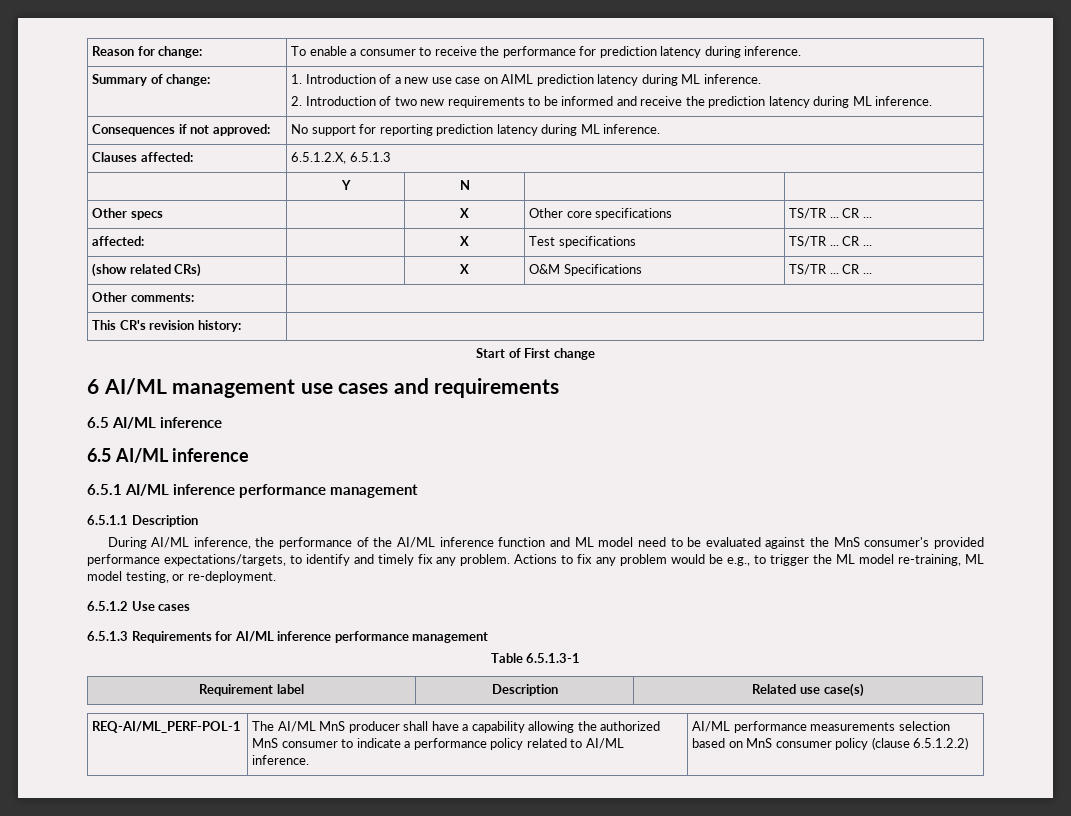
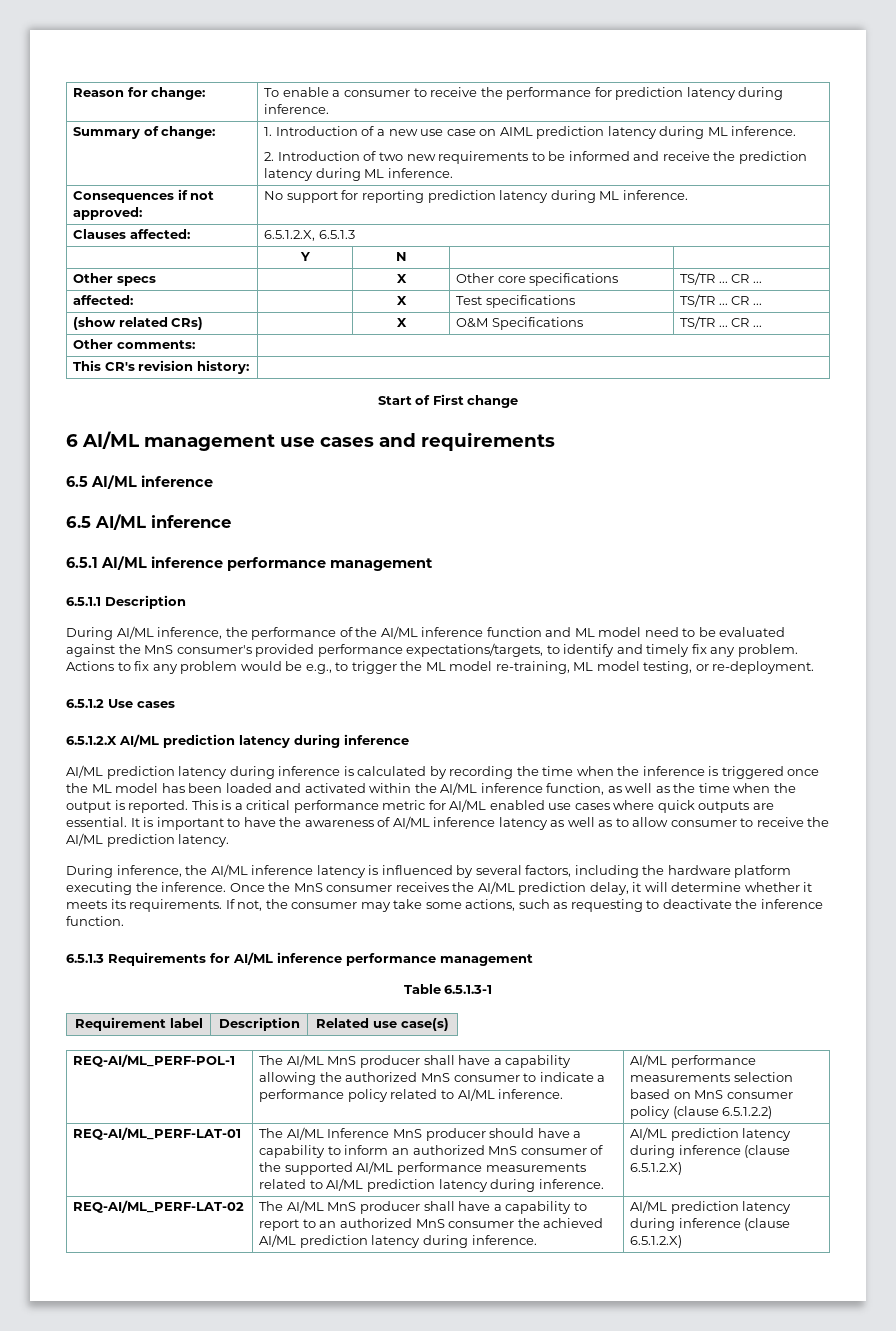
(191, 607) none -> [66,734,409,748] [66,765,820,779] [66,782,796,795] [66,799,774,813] [66,816,830,830] [66,833,230,847] [66,864,792,878] [66,881,813,895] [66,899,823,912] [66,916,124,926] // 6.5.1.2.X AI/ML prediction latency during inference // AI/ML prediction latency during inference is calculated by recording the time when the inference is triggered once the ML model has been loaded and activated within the AI/ML inference function, as well as the time when the output is reported. This is a critical performance metric for AI/ML enabled use cases where quick outputs are essential. It is important to have the awareness of AI/ML inference latency as well as to allow consumer to receive the AI/ML prediction latency. // During inference, the AI/ML inference latency is influenced by several factors, including the hardware platform executing the inference. Once the MnS consumer receives the AI/ML prediction delay, it will determine whether it meets its requirements. If not, the consumer may take some actions, such as requesting to deactivate the inference function.
(969, 743) none -> [73,1127,242,1140] [259,1127,582,1141] [259,1145,604,1158] [259,1161,586,1175] [259,1178,604,1192] [630,1127,792,1141] [630,1145,791,1158] [630,1162,683,1175] [73,1200,245,1213] [259,1200,587,1214] [259,1218,604,1231] [259,1234,537,1248] [630,1200,792,1214] [630,1218,791,1231] [630,1235,683,1248] // REQ-AI/ML_PERF-LAT-01 | The AI/ML Inference MnS producer should have a capability to inform an authorized MnS consumer of the supported AI/ML performance measurements related to AI/ML prediction latency during inference. | AI/ML prediction latency during inference (clause 6.5.1.2.X) // REQ-AI/ML_PERF-LAT-02 | The AI/ML MnS producer shall have a capability to report to an authorized MnS consumer the achieved AI/ML prediction latency during inference. | AI/ML prediction latency during inference (clause 6.5.1.2.X)

